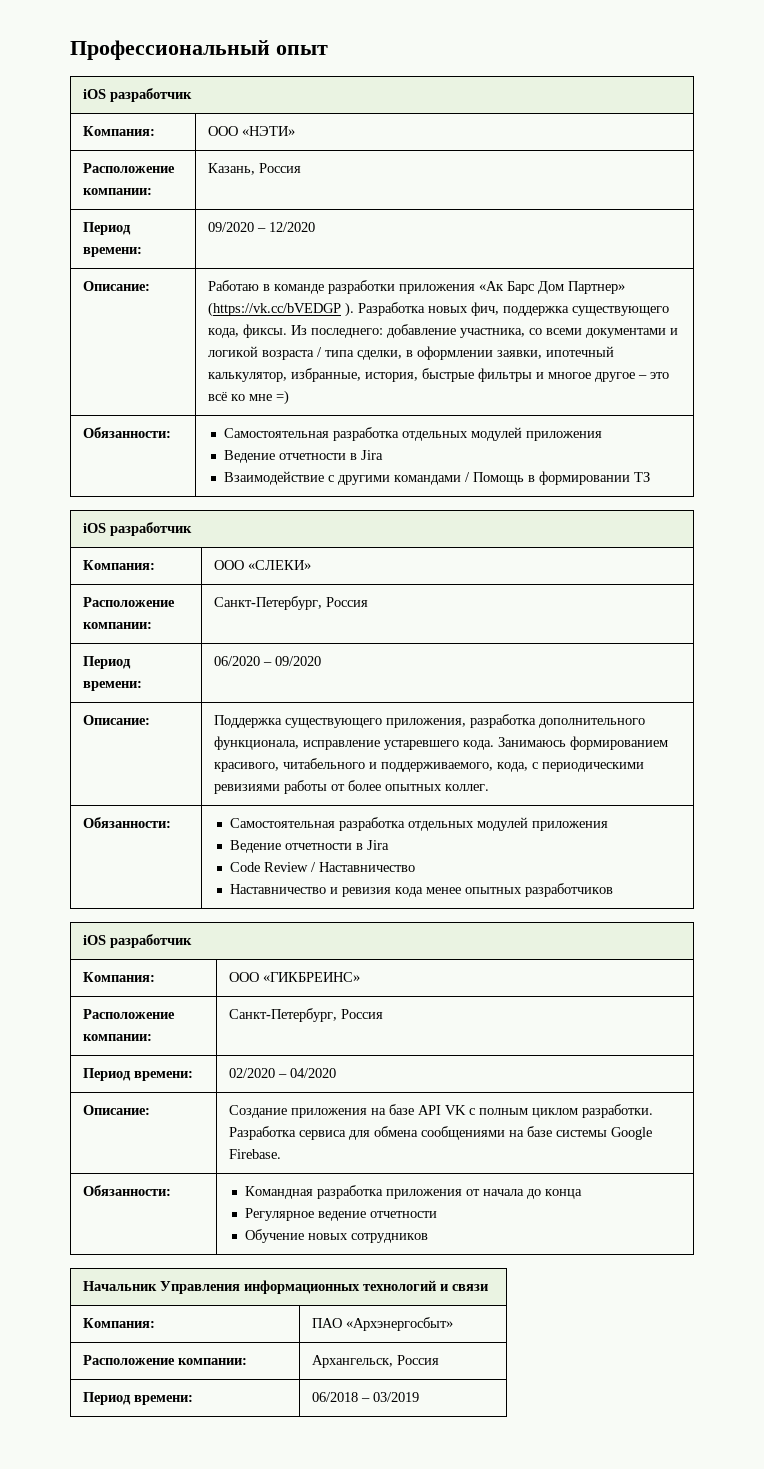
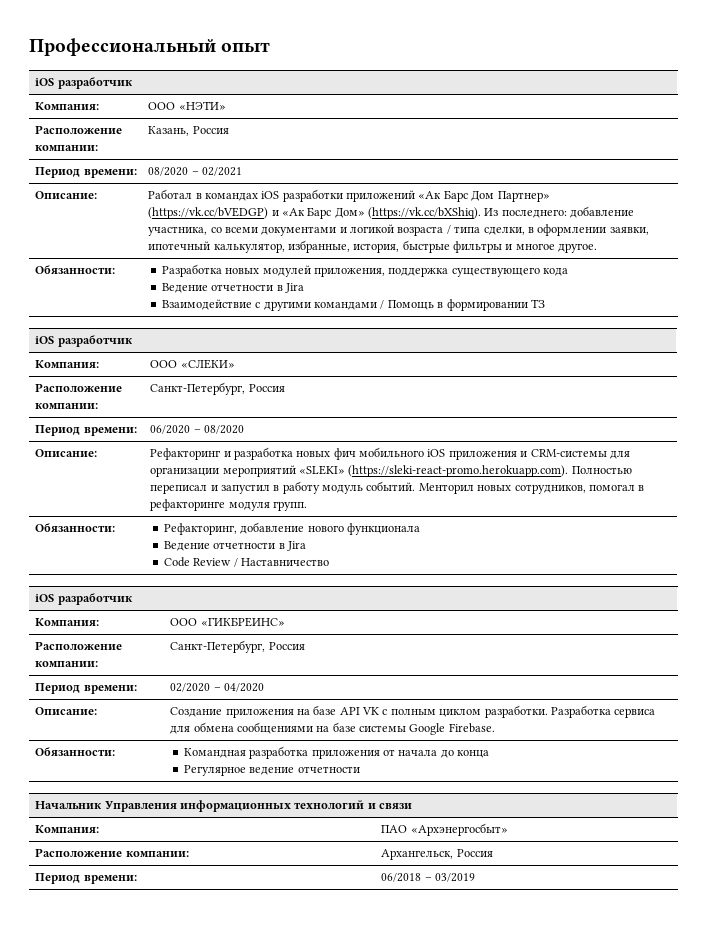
[207,222,315,232] [82,281,150,291] [207,280,625,294] [207,302,669,317] [207,324,287,338] 09/2020 – 12/2020 // Описание: | Работаю в команде разработки приложения «Ак Барс Дом Партнер» (https://vk.cc/bVEDGP ). Разработка новых фич, поддержка существующего кода, фиксы. -> [148,167,242,176] [35,191,98,199] [148,189,550,202] [148,207,481,219] 08/2020 – 02/2021 // Описание: | Работал в командах iOS разработки приложений «Ак Барс Дом Партнер» (https://vk.cc/bVEDGP) и «Ак Барс Дом» (https://vk.cc/bXShiq).
[594,372,669,382] [207,390,289,405] [82,427,171,438] [223,427,602,441] другое – это всё ко мне =) // Обязанности: | Самостоятельная разработка отдельных модулей приложения -> [558,243,598,253] [35,265,116,274] [161,264,569,277] другое. // Обязанности: | Разработка новых модулей приложения, поддержка существующего кода
[274,656,321,666] [82,715,150,725] [213,714,645,728] [213,736,668,750] [213,758,644,772] [213,780,489,794] [82,817,171,828] [229,817,608,831] 09/2020 // Описание: | Поддержка существующего приложения, разработка дополнительного функционала, исправление устаревшего кода. Занимаюсь формированием красивого, читабельного и поддерживаемого, кода, с периодическими ревизиями работы от более опытных коллег. // Обязанности: | Самостоятельная разработка отдельных модулей приложения -> [203,425,244,434] [35,449,98,457] [150,447,630,460] [150,465,632,477] [150,481,645,494] [150,499,307,511] [35,523,116,532] [163,522,420,535] 08/2020 // Описание: | Рефакторинг и разработка новых фич мобильного iOS приложения и CRM-системы для организации мероприятий «SLEKI» (https://sleki-react-promo.herokuapp.com). Полностью переписал и запустил в работу модуль событий. Менторил новых сотрудников, помогал в рефакторинге модуля групп. // Обязанности: | Рефакторинг, добавление нового функционала
[229,883,613,897] // Наставничество и ревизия кода менее опытных разработчиков -> (329, 562) none
[244,1229,428,1243] // Обучение новых сотрудников -> (360, 769) none

